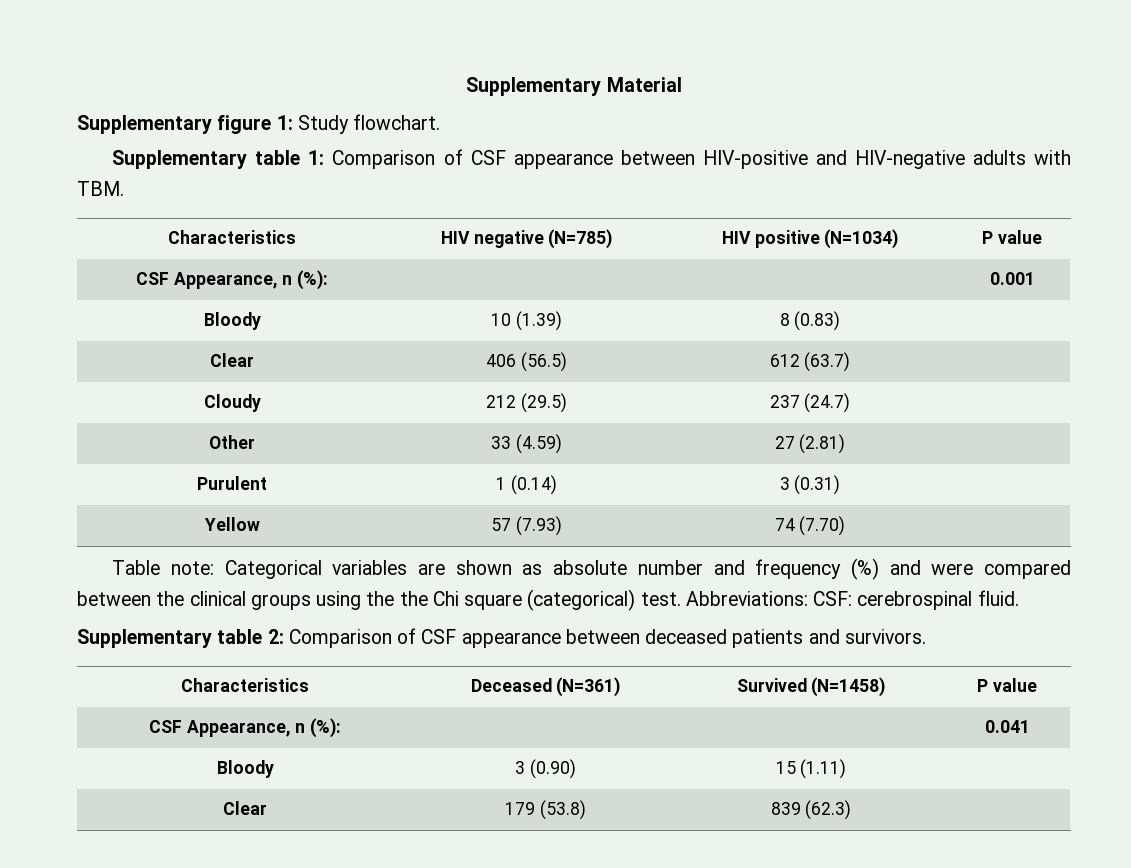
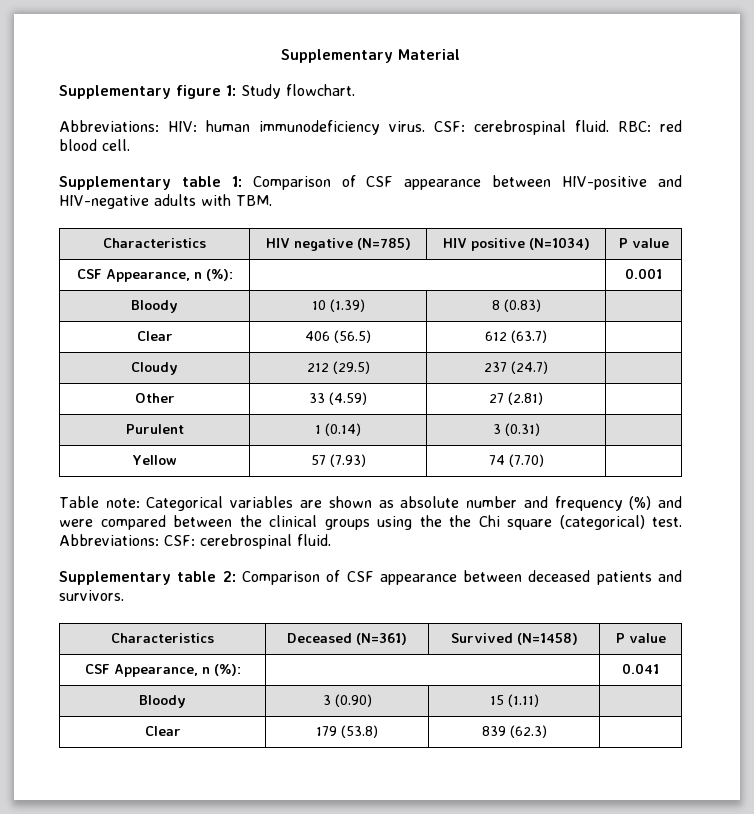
(441, 122) none -> [59,120,682,135] [59,139,130,151] // Abbreviations: HIV: human immunodeficiency virus. CSF: cerebrospinal fluid. RBC: red blood cell.

